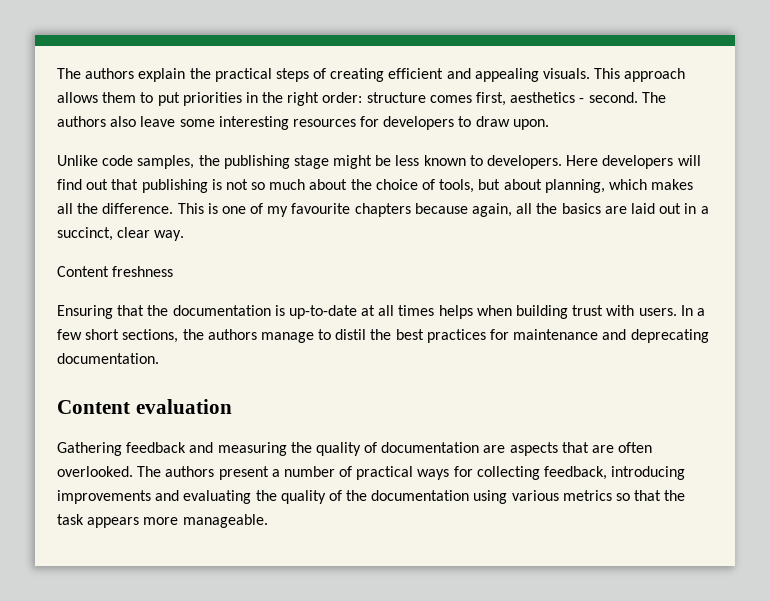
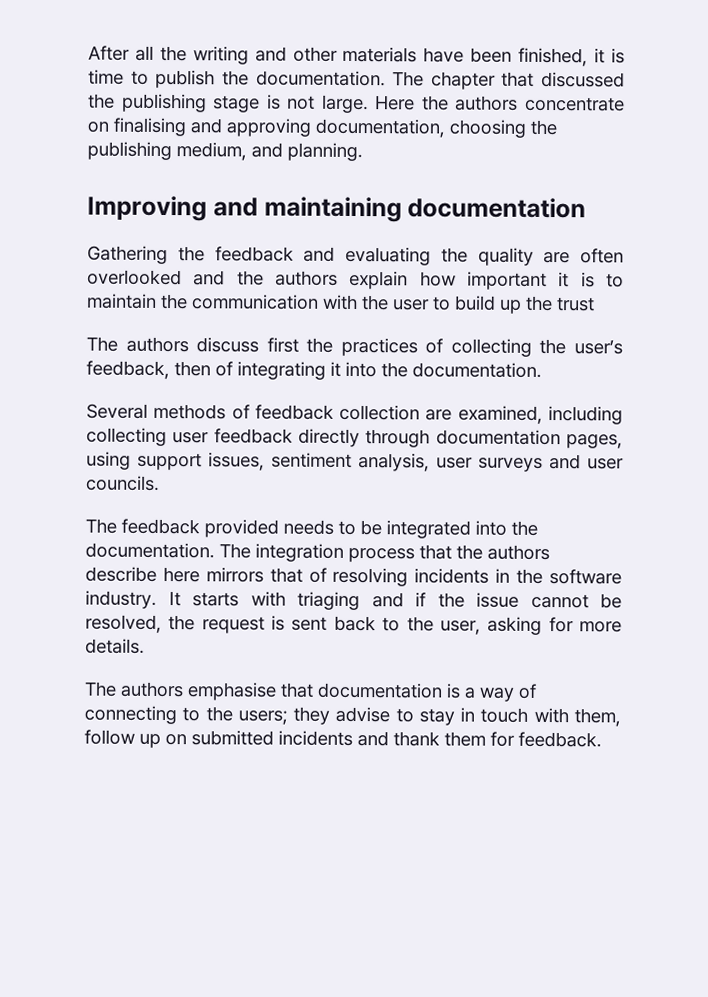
[57,68,686,82] [57,92,666,106] [57,116,549,130] [57,155,701,169] [57,179,694,193] [57,203,709,217] [57,227,185,241] [57,266,174,277] [57,305,705,319] [57,329,709,343] [57,353,159,364] [57,399,232,414] The authors explain the practical steps of creating efficient and appealing visuals. This approach allows them to put priorities in the right order: structure comes first, aesthetics - second. The authors also leave some interesting resources for developers to draw upon. // Unlike code samples, the publishing stage might be less known to developers. Here developers will find out that publishing is not so much about the choice of tools, but about planning, which makes all the difference. This is one of my favourite chapters because again, all the basics are laid out in a succinct, clear way. // Content freshness // Ensuring that the documentation is up-to-date at all times helps when building trust with users. In a few short sections, the authors manage to distil the best practices for maintenance and deprecating documentation. // Content evaluation -> [88,45,626,67] [88,69,625,90] [88,93,625,114] [87,117,557,138] [87,141,363,162] [87,195,587,223] After all the writing and other materials have been finished, it is time to publish the documentation. The chapter that discussed the publishing stage is not large. Here the authors concentrate on finalising and approving documentation, choosing the publishing medium, and planning. // Improving and maintaining documentation
(122, 449) none -> [177,246,205,262] the
[217,442,653,456] [57,466,686,480] [57,490,686,504] [57,514,268,528] measuring the quality of documentation are aspects that are often overlooked. The authors present a number of practical ways for collecting feedback, introducing improvements and evaluating the quality of the documentation using various metrics so that the task appears more manageable. -> [345,246,624,266] [87,269,624,291] [86,293,595,314] [86,336,623,357] [86,360,542,380] [86,403,623,425] [86,427,623,449] [86,451,624,472] [86,475,160,491] [85,518,538,539] [85,542,550,563] [85,566,623,587] [85,590,622,611] [85,614,623,635] [85,638,145,654] [84,681,537,702] [84,705,621,727] [84,729,602,748] evaluating the quality are often overlooked and the authors explain how important it is to maintain the communication with the user to build up the trust // The authors discuss first the practices of collecting the user’s feedback, then of integrating it into the documentation. // Several methods of feedback collection are examined, including collecting user feedback directly through documentation pages, using support issues, sentiment analysis, user surveys and user councils. // The feedback provided needs to be integrated into the documentation. The integration process that the authors describe here mirrors that of resolving incidents in the software industry. It starts with triaging and if the issue cannot be resolved, the request is sent back to the user, asking for more details. // The authors emphasise that documentation is a way of connecting to the users; they advise to stay in touch with them, follow up on submitted incidents and thank them for feedback.

